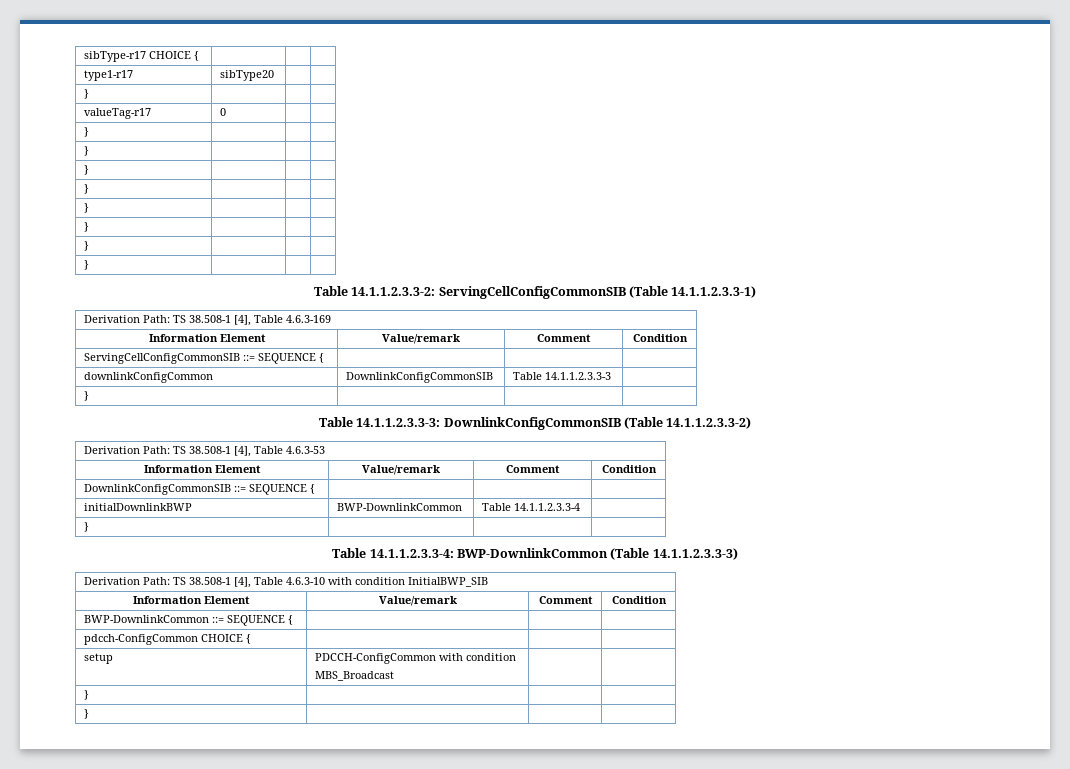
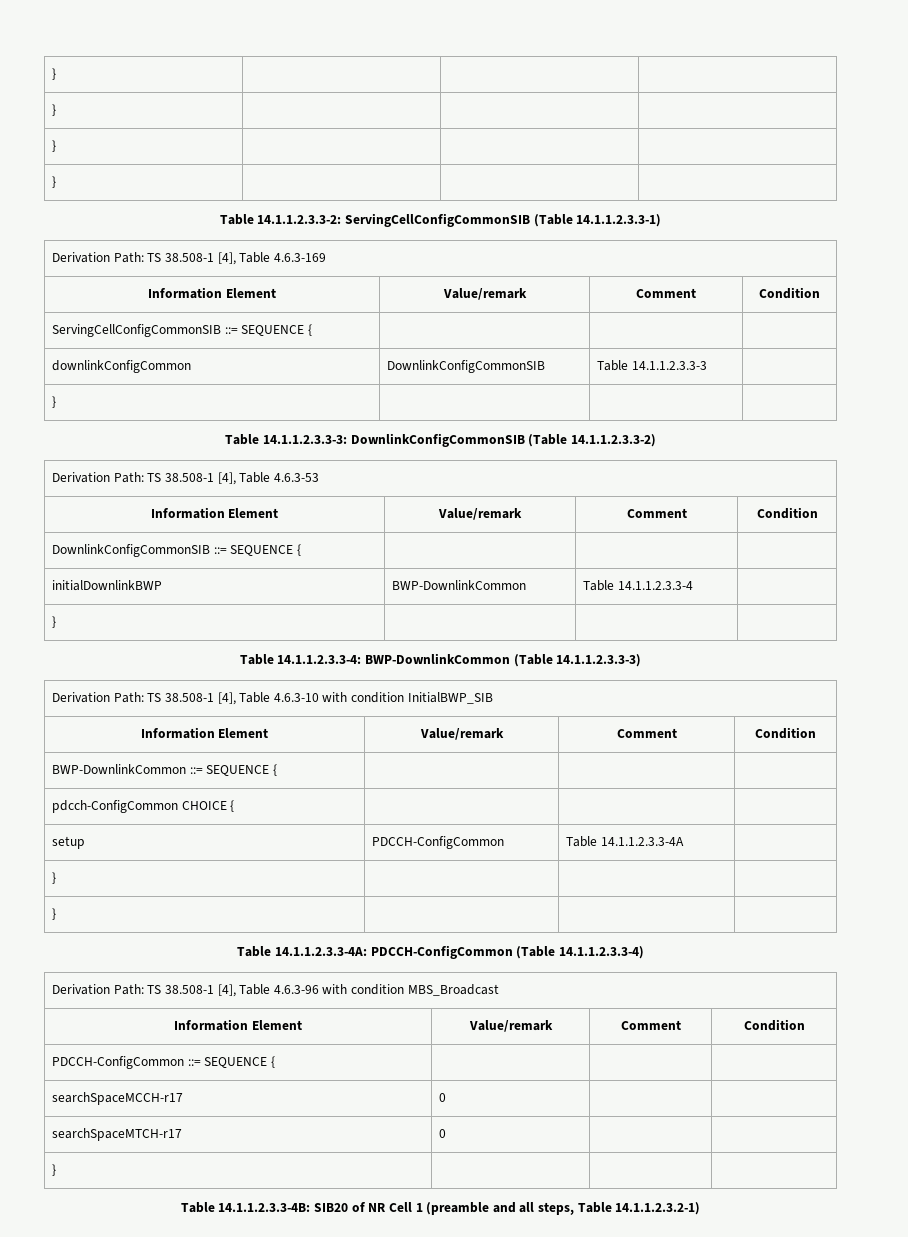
[84,51,200,62] [84,70,134,81] [220,70,275,81] [84,89,90,99] [84,108,152,119] [220,108,227,116] [84,127,90,137] [84,146,90,156] [84,165,90,175] [84,184,90,194] sibType-r17 CHOICE { | | | // type1-r17 | sibType20 | | // } | | | // valueTag-r17 | 0 | | // } | | | // } | | | // } | | | // } | | | // -> (51, 74) none
[439,653,517,661] [315,671,395,681] [84,690,90,700] [84,709,90,719] with condition // MBS_Broadcast | | // } | | | // } | | | -> [565,836,684,847] [51,872,56,884] [51,908,56,920] [237,945,644,959] [51,984,499,997] [174,1019,302,1031] [468,1020,553,1032] [620,1020,681,1030] [743,1019,805,1031] [51,1056,275,1069] [51,1092,183,1105] [438,1093,446,1102] [51,1128,182,1141] [438,1129,446,1138] [51,1164,56,1176] [180,1202,701,1215] | Table 14.1.1.2.3.3-4A | // } | | | // } | | | // Table 14.1.1.2.3.3-4A: PDCCH-ConfigCommon (Table 14.1.1.2.3.3-4) // Derivation Path: TS 38.508-1 [4], Table 4.6.3-96 with condition MBS_Broadcast // Information Element | Value/remark | Comment | Condition // PDCCH-ConfigCommon ::= SEQUENCE { | | | // searchSpaceMCCH-r17 | 0 | | // searchSpaceMTCH-r17 | 0 | | // } | | | // Table 14.1.1.2.3.3-4B: SIB20 of NR Cell 1 (preamble and all steps, Table 14.1.1.2.3.2-1)

